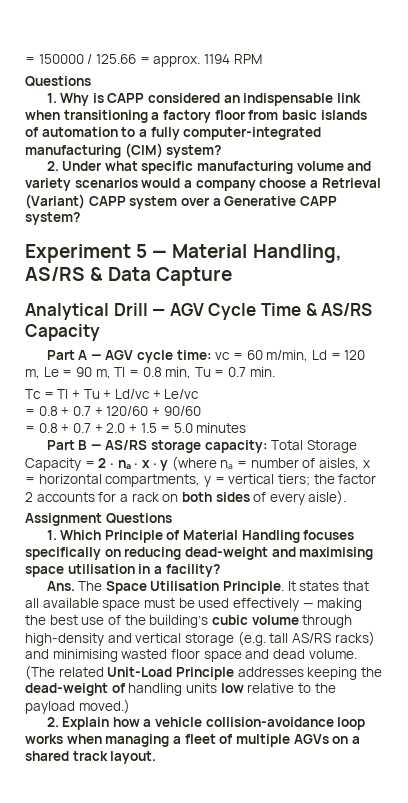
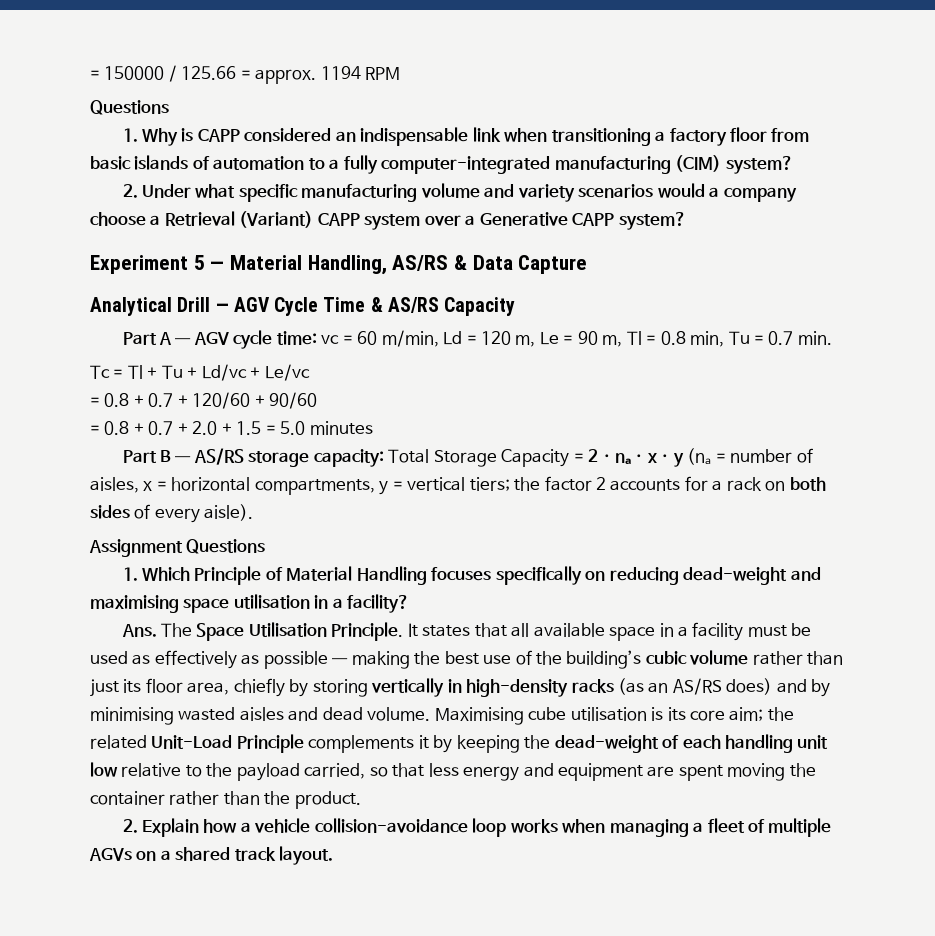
[171,456,234,471] (where nₐ -> [687,448,712,465] (nₐ
[143,598,299,611] must be used effectively -> [659,622,812,641] [90,650,328,669] in a facility must be used as effectively as possible
[302,615,353,628] [25,631,375,646] [25,649,357,662] [25,665,304,680] through high-density and vertical storage (e.g. tall AS/RS racks) and minimising wasted floor space and dead volume. (The related Unit-Load Principle addresses -> [752,651,844,665] [90,678,831,697] [90,707,794,725] [90,734,453,753] rather than just its floor area, chiefly by storing vertically in high-density racks (as an AS/RS does) and by minimising wasted aisles and dead volume. Maximising cube utilisation is its core aim; the related Unit-Load Principle complements it by
[128,683,217,696] handling units -> [682,734,829,753] each handling unit
[78,699,130,714] moved.) -> [304,763,816,781] [90,791,361,809] carried, so that less energy and equipment are spent moving the container rather than the product.

